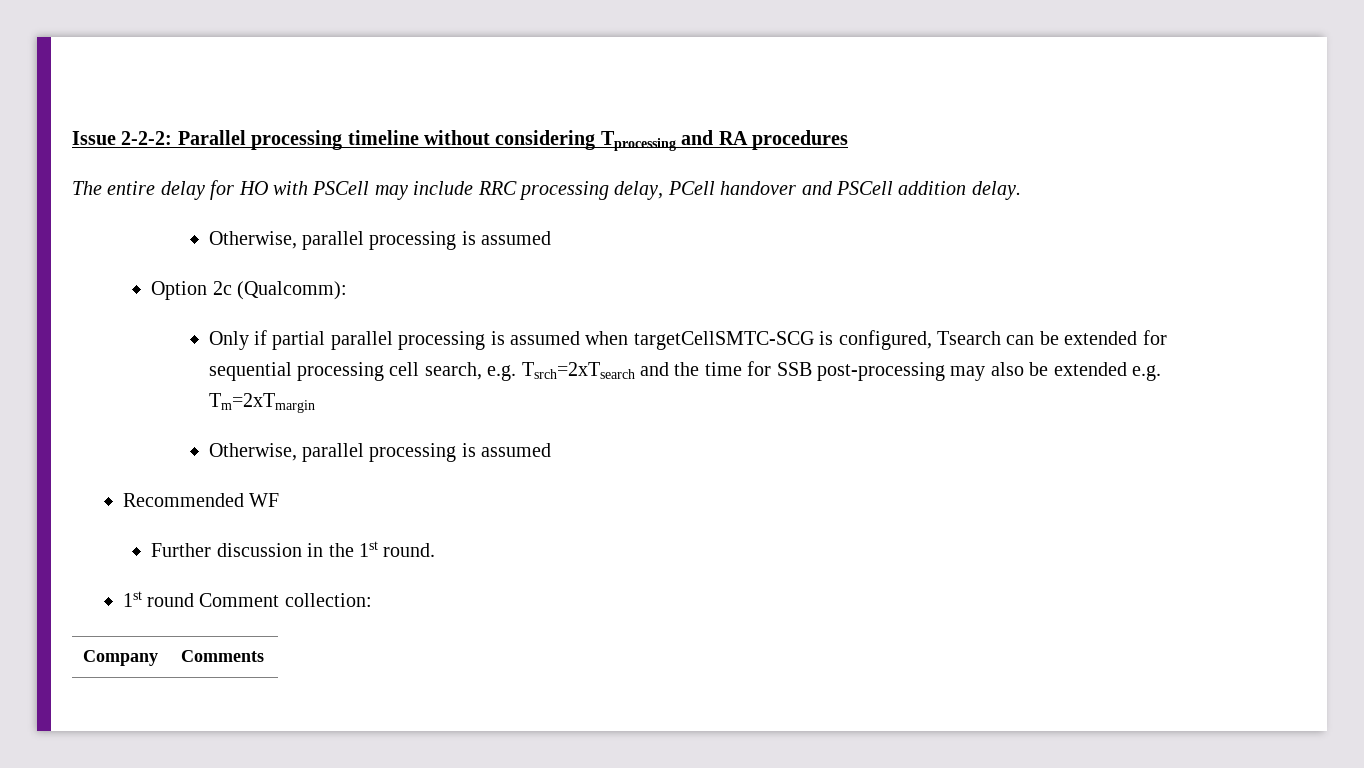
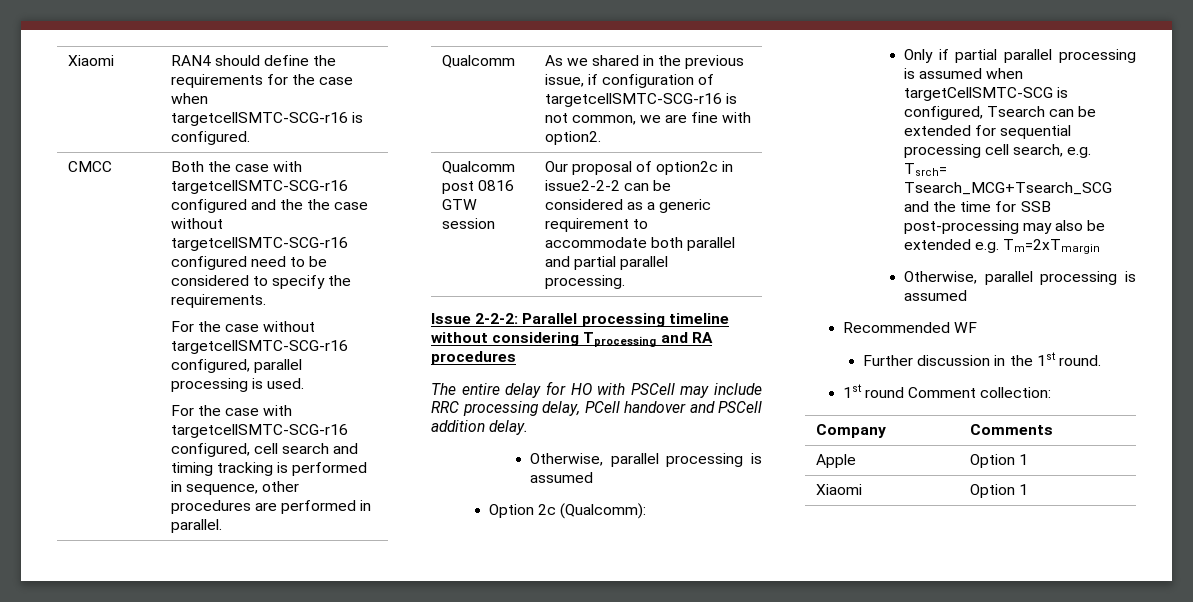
(72, 138) none -> [67,55,114,66] [170,55,337,66] [170,74,354,88] [170,93,208,104] [170,112,363,126] [170,131,250,145] [67,161,112,172] [170,161,303,172] [170,180,348,194] [170,199,369,213] [170,218,223,229] [170,237,348,251] [170,256,328,270] [170,275,352,289] [170,294,266,308] [170,321,316,332] [170,340,348,354] [170,359,302,373] [170,378,304,392] [170,405,293,416] [170,424,348,438] [170,443,359,457] [170,462,368,476] [170,481,299,495] [170,500,372,514] [170,519,222,533] [441,55,515,68] [544,55,745,69] [544,74,715,88] [544,93,737,107] [544,112,752,125] [544,131,601,145] [441,161,515,174] [441,180,514,194] [441,199,477,210] [441,218,495,229] [544,161,734,175] [544,180,671,191] [544,199,712,213] [544,218,648,232] [544,237,735,251] [544,256,668,270] [544,275,625,289] Xiaomi | RAN4 should define the requirements for the case when targetcellSMTC-SCG-r16 is configured. // CMCC | Both the case with targetcellSMTC-SCG-r16 configured and the the case without targetcellSMTC-SCG-r16 configured need to be considered to specify the requirements. // For the case without targetcellSMTC-SCG-r16 configured, parallel processing is used. // For the case with targetcellSMTC-SCG-r16 configured, cell search and timing tracking is performed in sequence, other procedures are performed in parallel. // Qualcomm | As we shared in the previous issue, if configuration of targetcellSMTC-SCG-r16 is not common, we are fine with option2. // Qualcomm post 0816 GTW session | Our proposal of option2c in issue2-2-2 can be considered as a generic requirement to accommodate both parallel and partial parallel processing. //
[521,362,635,379] Tsrch=2xTsearch -> [903,163,947,176] [903,182,1112,195] Tsrch= Tsearch_MCG+Tsearch_SCG
(265, 656) none -> [815,454,856,468] [969,454,1028,468] [815,484,862,495] [969,484,1028,498] // Apple | Option 1 // Xiaomi | Option 1

